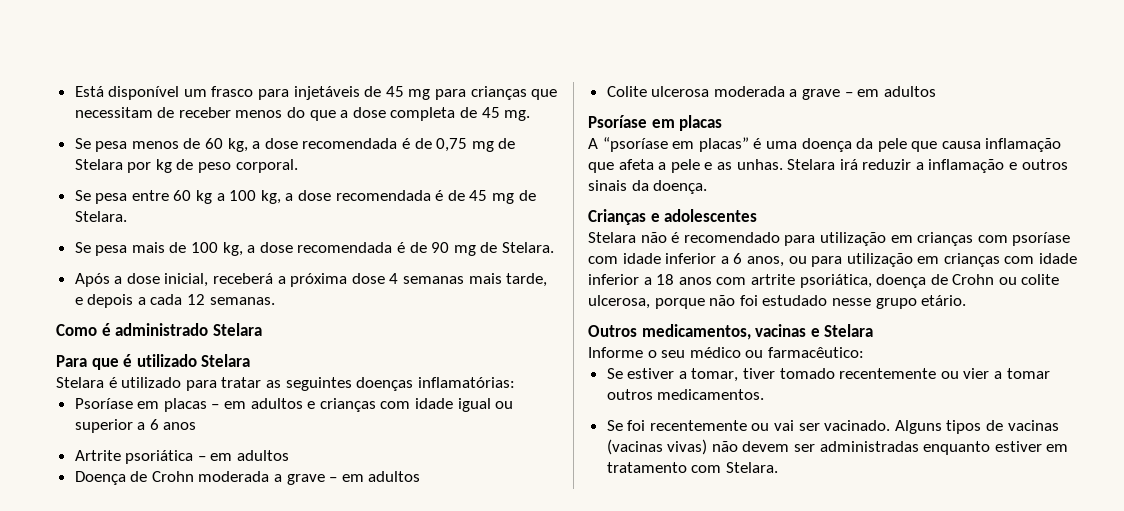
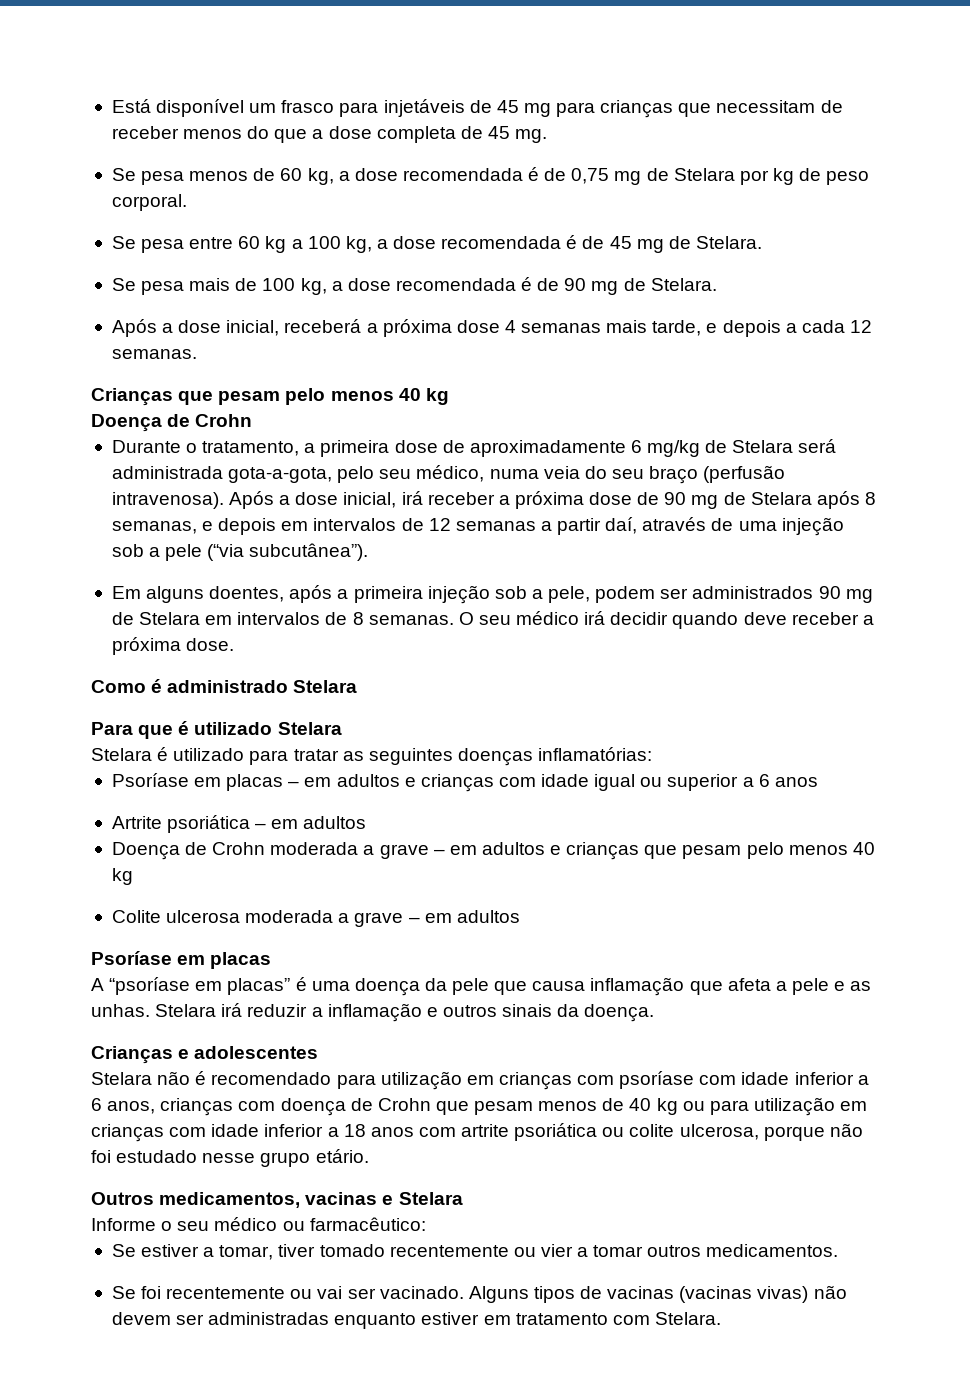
(275, 301) none -> [91,388,449,406] [91,414,253,432] [111,439,837,457] [111,465,786,484] [111,491,876,509] [111,517,844,536] [111,543,369,561] [111,585,873,604] [111,611,874,629] [111,637,235,655] // Crianças que pesam pelo menos 40 kg // Doença de Crohn // Durante o tratamento, a primeira dose de aproximadamente 6 mg/kg de Stelara será administrada gota-a-gota, pelo seu médico, numa veia do seu braço (perfusão intravenosa). Após a dose inicial, irá receber a próxima dose de 90 mg de Stelara após 8 semanas, e depois em intervalos de 12 semanas a partir daí, através de uma injeção sob a pele (“via subcutânea”). // Em alguns doentes, após a primeira injeção sob a pele, podem ser administrados 90 mg de Stelara em intervalos de 8 semanas. O seu médico irá decidir quando deve receber a próxima dose.
(421, 476) none -> [550,842,875,860] [111,868,133,885] e crianças que pesam pelo menos 40 kg
(784, 261) none -> [160,1098,678,1116] crianças com doença de Crohn que pesam menos de 40 kg
[799,274,995,288] psoriática, doença de Crohn -> [514,1123,598,1141] psoriática

